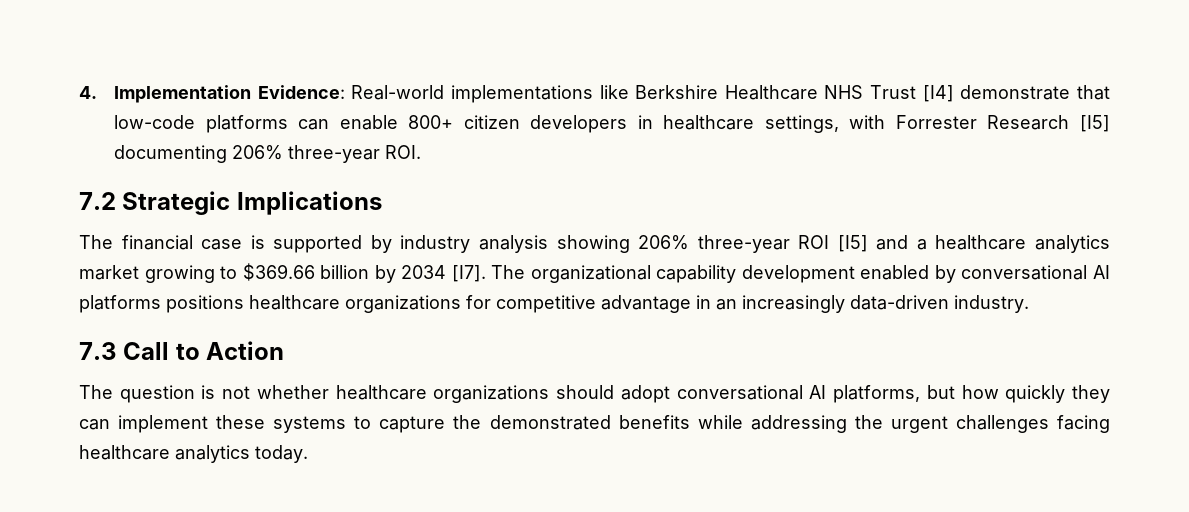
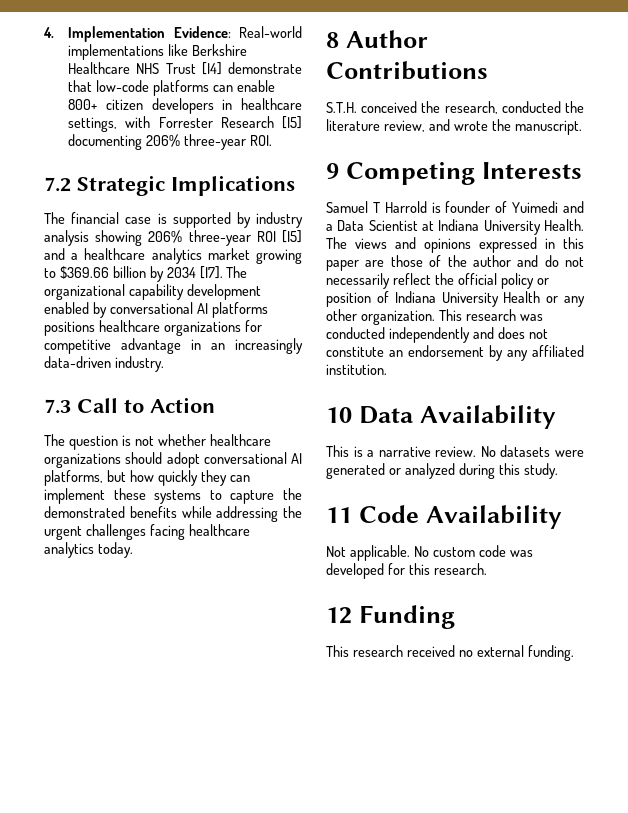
(308, 454) none -> [326,30,428,48] [326,61,488,80] [326,101,584,114] [326,119,582,135] [326,162,582,185] [326,201,584,213] [326,219,584,235] [326,237,584,253] [326,255,584,271] [326,273,549,289] [326,291,585,307] [326,309,543,325] [326,327,548,343] [326,345,584,361] [326,364,387,375] [326,405,556,429] [326,445,584,457] [326,463,558,479] [326,505,562,529] [326,545,533,561] [326,563,487,579] [326,605,455,629] [326,645,574,661] // 8 Author Contributions // S.T.H. conceived the research, conducted the literature review, and wrote the manuscript. // 9 Competing Interests // Samuel T Harrold is founder of Yuimedi and a Data Scientist at Indiana University Health. The views and opinions expressed in this paper are those of the author and do not necessarily reflect the official policy or position of Indiana University Health or any other organization. This research was conducted independently and does not constitute an endorsement by any affiliated institution. // 10 Data Availability // This is a narrative review. No datasets were generated or analyzed during this study. // 11 Code Availability // Not applicable. No custom code was developed for this research. // 12 Funding // This research received no external funding.

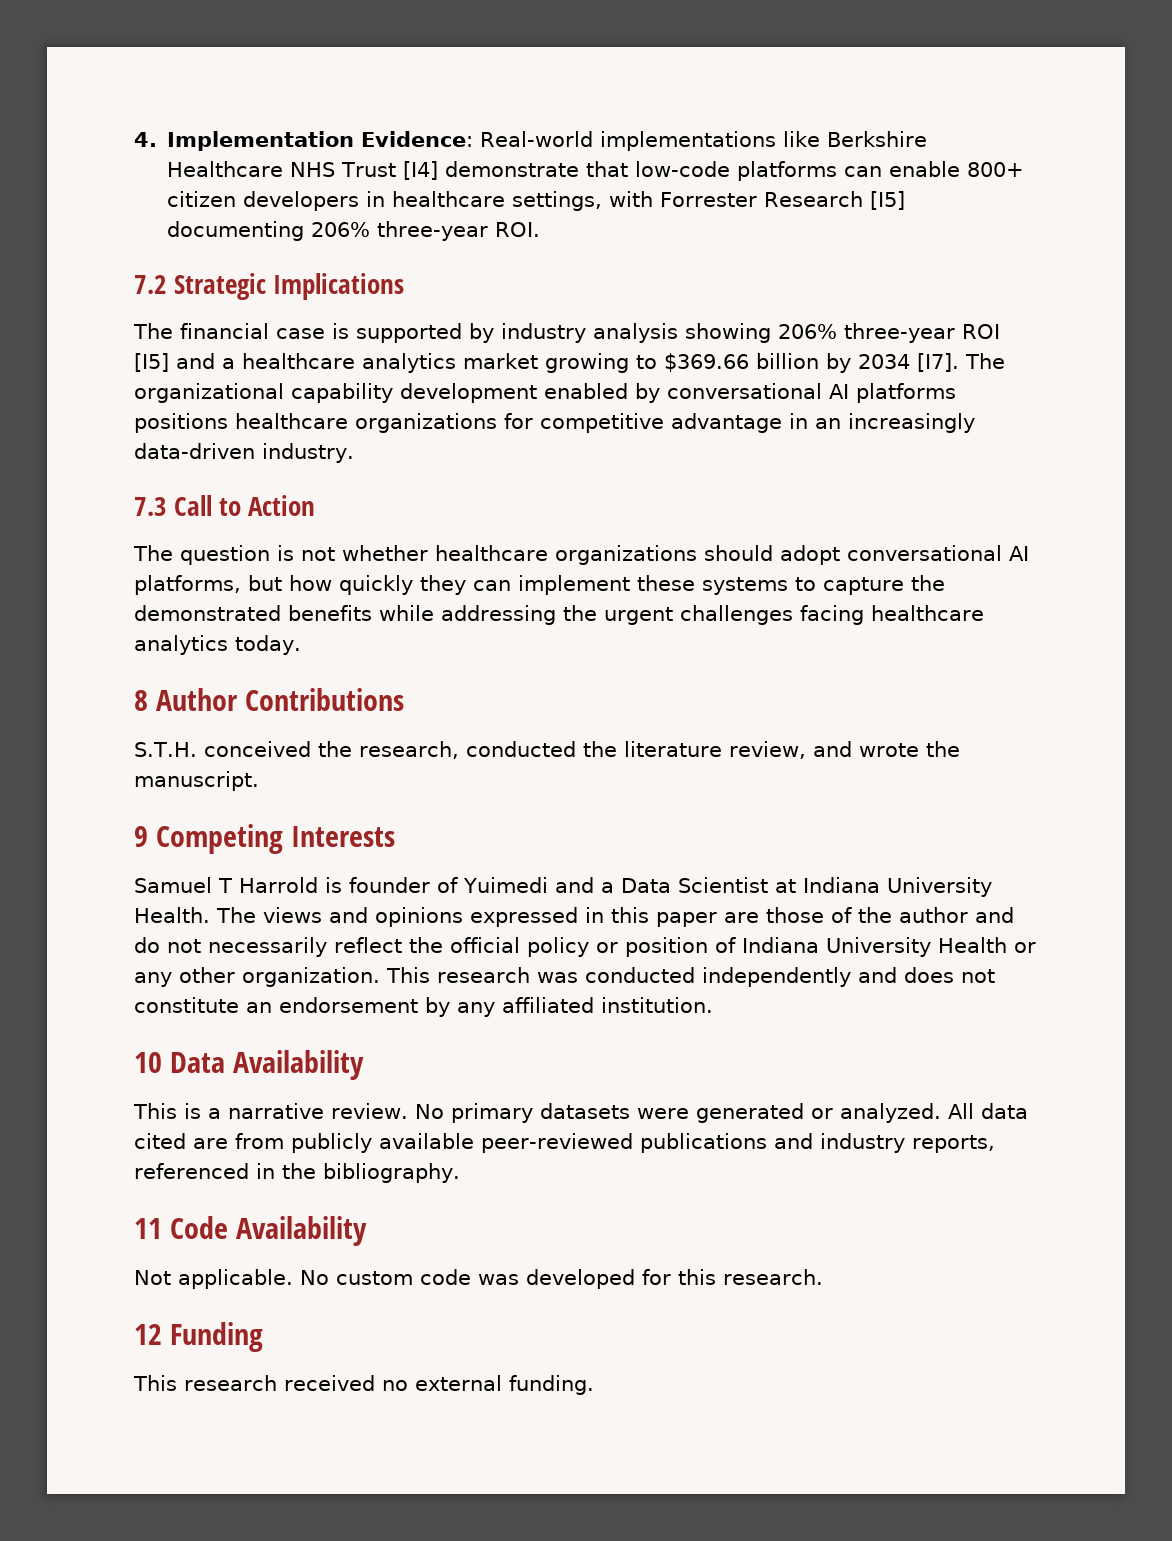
(496, 451) none -> [450,1103,533,1123] primary
[404,463,558,479] analyzed during this study. -> [839,1103,1028,1123] [134,1133,995,1153] [134,1163,460,1183] analyzed. All data cited are from publicly available peer-reviewed publications and industry reports, referenced in the bibliography.

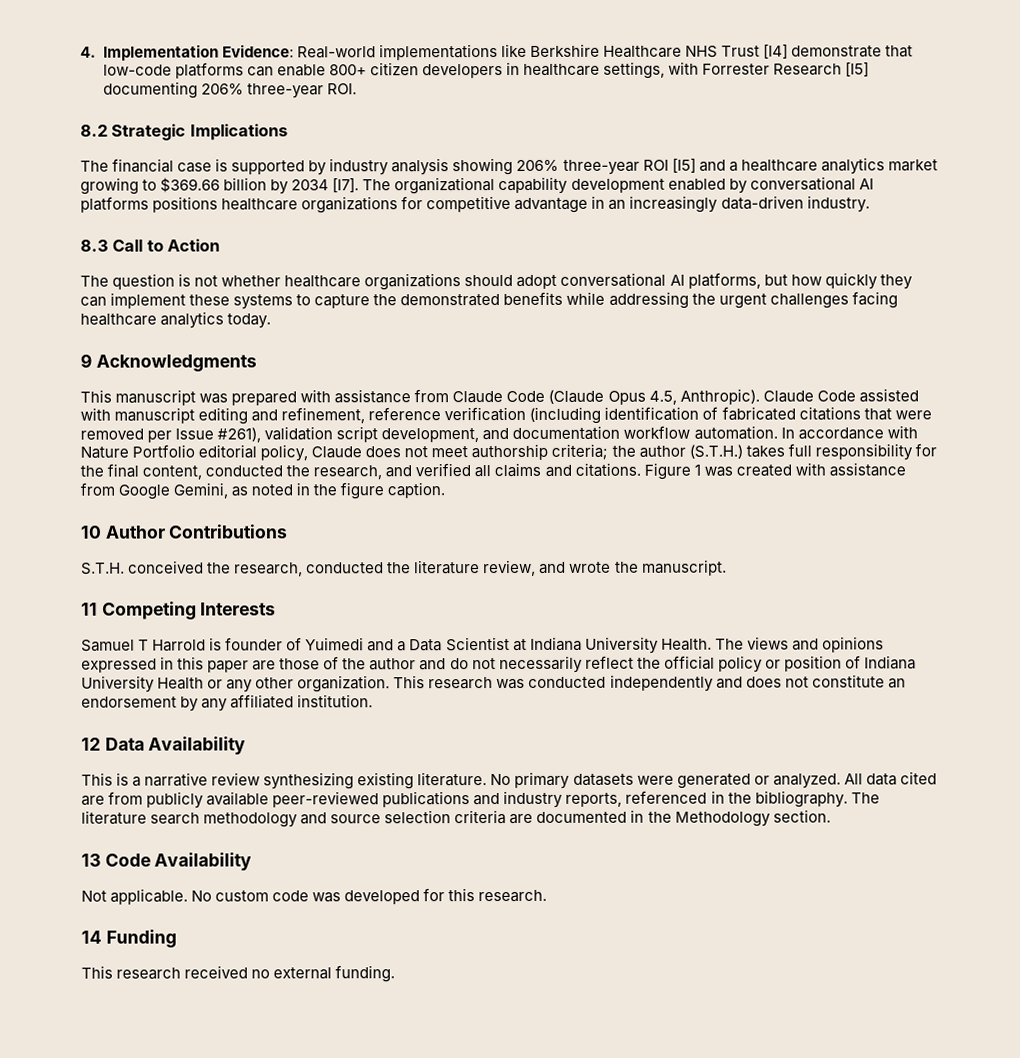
[134,275,167,294] 7.2 -> [80,124,108,137] 8.2
[134,497,167,516] 7.3 -> [80,239,109,252] 8.3
[134,690,148,711] 8 -> [80,353,257,372] [80,388,919,406] [80,406,932,425] [80,425,918,443] [80,443,937,462] [80,462,906,480] [80,482,446,500] [80,525,102,539] 9 Acknowledgments // This manuscript was prepared with assistance from Claude Code (Claude Opus 4.5, Anthropic). Claude Code assisted with manuscript editing and refinement, reference verification (including identification of fabricated citations that were removed per Issue #261), validation script development, and documentation workflow automation. In accordance with Nature Portfolio editorial policy, Claude does not meet authorship criteria; the author (S.T.H.) takes full responsibility for the final content, conducted the research, and verified all claims and citations. Figure 1 was created with assistance from Google Gemini, as noted in the figure caption. // 10
[134,826,148,847] 9 -> [81,602,98,616] 11
[134,1052,162,1073] 10 -> [81,737,101,751] 12
[331,1103,408,1119] review. -> [211,772,488,790] review synthesizing existing literature.
[134,1218,162,1239] // 11 -> [850,792,880,804] [81,809,831,828] [81,853,101,867] The literature search methodology and source selection criteria are documented in the Methodology section. // 13
[134,1324,162,1345] 12 -> [81,930,102,944] 14

